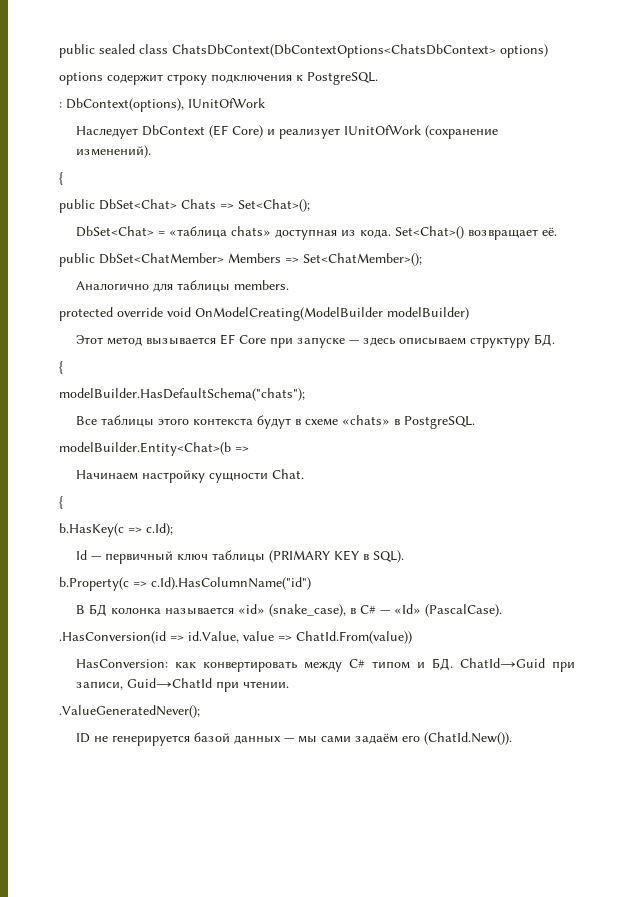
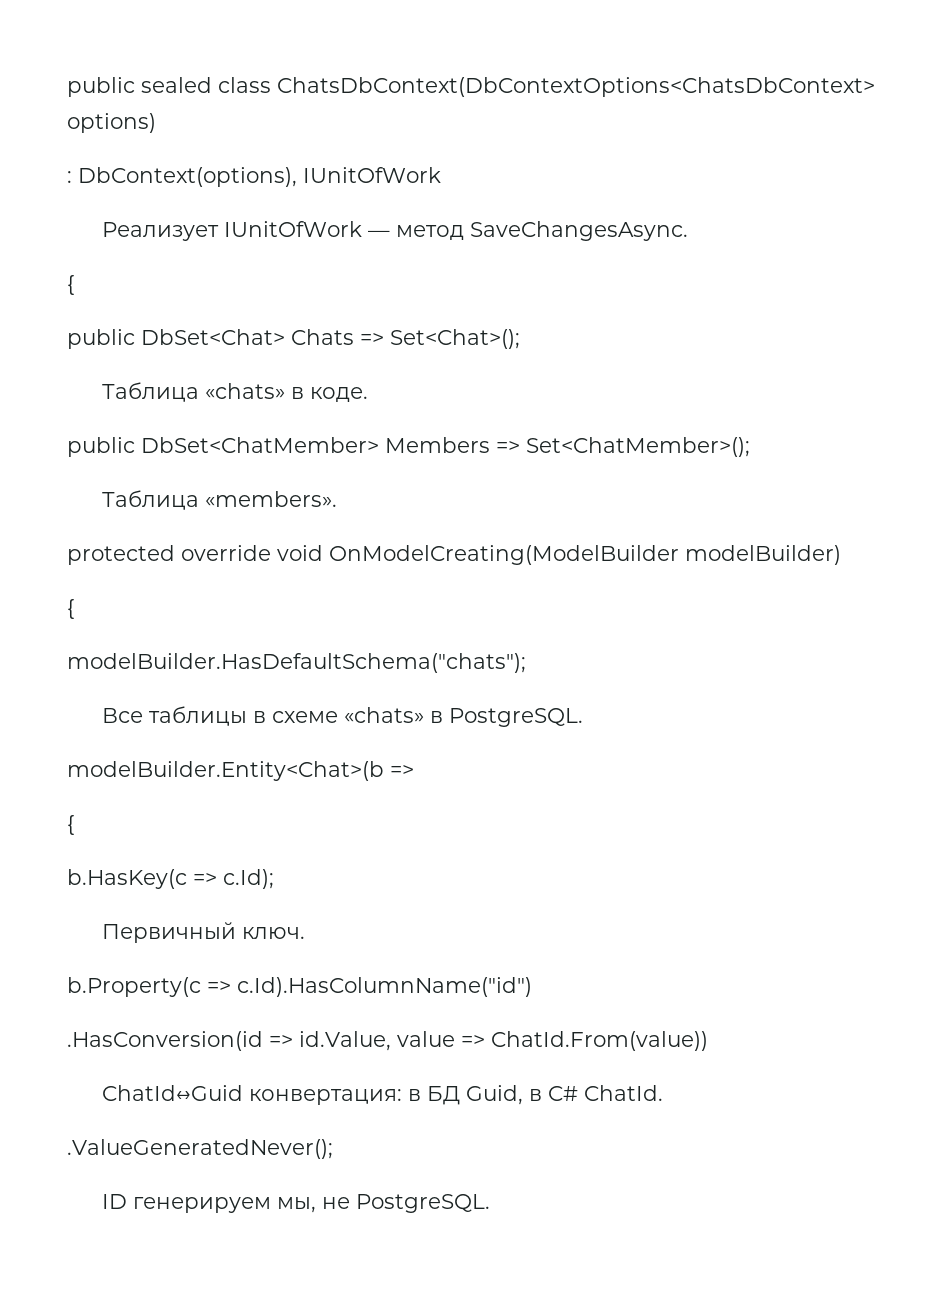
[59,72,378,85] [59,98,265,112] [75,125,498,139] [75,145,151,158] options содержит строку подключения к PostgreSQL. // : DbContext(options), IUnitOfWork // Наследует DbContext (EF Core) и реализует IUnitOfWork (сохранение изменений). -> [67,167,441,187] [101,221,688,241] : DbContext(options), IUnitOfWork // Реализует IUnitOfWork — метод SaveChangesAsync.
[75,226,557,240] DbSet<Chat> = «таблица chats» доступная из кода. Set<Chat>() возвращает её. -> [101,382,368,402] Таблица «chats» в коде.
[75,280,289,292] Аналогично для таблицы members. -> [101,490,337,510] Таблица «members».
[75,334,555,348] // Этот метод вызывается EF Core при запуске — здесь описываем структуру БД. -> (841, 555) none
[157,415,291,429] этого контекста будут -> (247, 716) none
[75,469,304,483] // Начинаем настройку сущности Chat. -> (414, 771) none
[75,550,404,564] [59,577,311,591] [75,604,502,617] Id — первичный ключ таблицы (PRIMARY KEY в SQL). // b.Property(c => c.Id).HasColumnName("id") // В БД колонка называется «id» (snake_case), в C# — «Id» (PascalCase). -> [101,922,305,943] [67,977,532,997] Первичный ключ. // b.Property(c => c.Id).HasColumnName("id")
[75,658,576,672] [75,678,289,692] [59,705,200,718] [75,732,512,746] HasConversion: как конвертировать между C# типом и БД. ChatId→Guid при записи, Guid→ChatId при чтении. // .ValueGeneratedNever(); // ID не генерируется базой данных — мы сами задаём его (ChatId.New()). -> [101,1085,663,1105] [67,1139,333,1159] [101,1194,490,1213] ChatId↔Guid конвертация: в БД Guid, в C# ChatId. // .ValueGeneratedNever(); // ID генерируем мы, не PostgreSQL.

